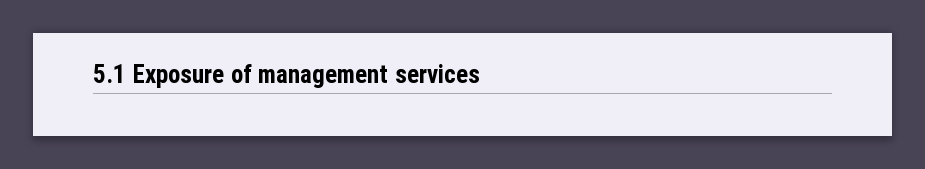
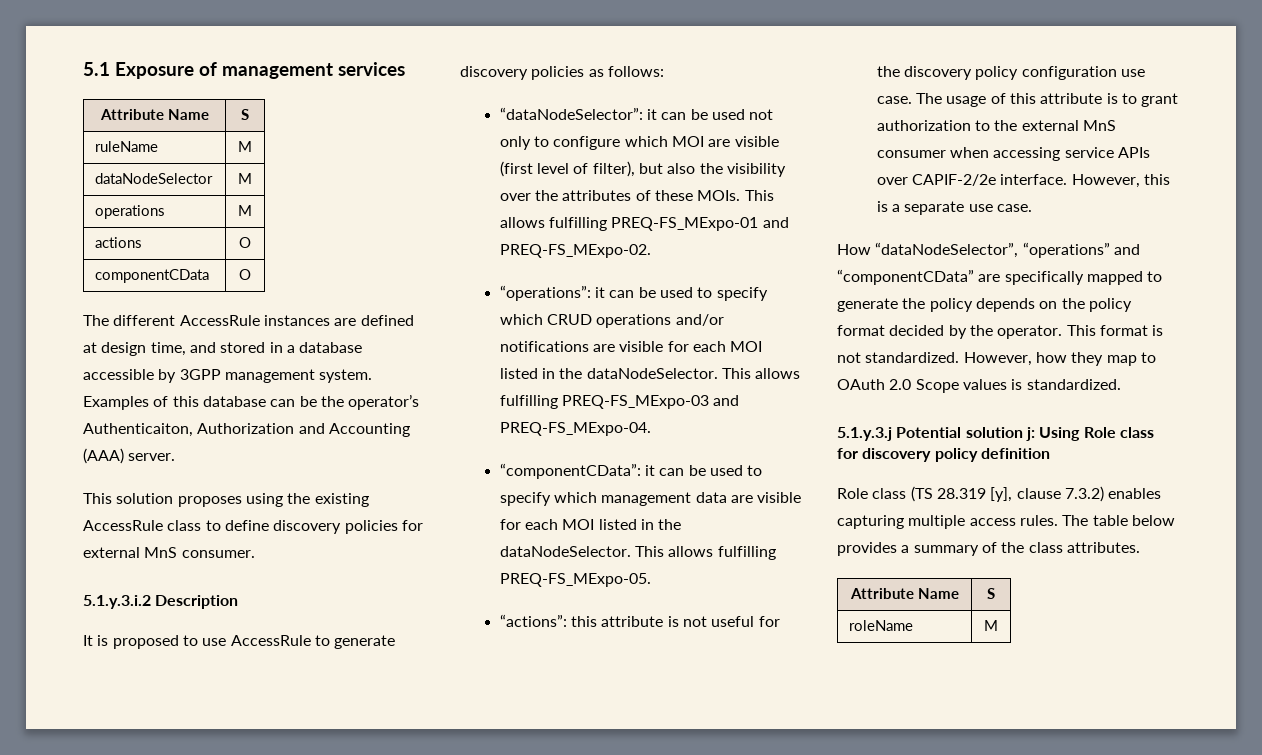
(480, 73) none -> [99,109,209,120] [241,109,249,120] [95,141,159,152] [238,141,252,152] [95,173,214,184] [238,173,252,184] [95,205,166,219] [238,205,252,216] [95,237,143,248] [239,237,251,248] [95,269,210,283] [239,269,251,280] [83,315,414,326] [83,342,363,356] [83,369,373,383] [83,394,420,410] [83,423,410,437] [83,448,176,464] [83,493,369,507] [83,520,423,534] [83,547,255,558] [83,595,239,609] [83,635,396,649] [460,66,664,80] [499,107,774,120] [499,136,779,150] [499,161,786,177] [499,190,774,201] [499,217,789,231] [499,244,651,258] [499,285,768,301] [499,314,724,328] [499,341,763,352] [499,368,801,379] [499,395,740,409] [499,422,651,436] [499,463,763,479] [499,492,802,506] [499,519,682,530] [499,546,776,560] [499,573,651,587] [499,614,780,627] [876,66,1145,80] [876,93,1179,107] [876,120,1116,131] [876,147,1150,161] [876,174,1170,188] [876,201,1032,215] [837,242,1140,258] [837,269,1163,285] [837,298,1132,312] [837,325,1164,339] [837,352,1156,366] [837,379,1121,393] [837,427,1154,441] [837,448,1050,462] [837,486,1162,502] [837,515,1175,529] [837,542,1140,556] [849,588,959,599] [987,588,995,599] [849,620,914,631] [984,620,998,631] // Attribute Name | S // ruleName | M // dataNodeSelector | M // operations | M // actions | O // componentCData | O // The different AccessRule instances are defined at design time, and stored in a database accessible by 3GPP management system. Examples of this database can be the operator’s Authenticaiton, Authorization and Accounting (AAA) server. // This solution proposes using the existing AccessRule class to define discovery policies for external MnS consumer. // 5.1.y.3.i.2 Description // It is proposed to use AccessRule to generate discovery policies as follows: // “dataNodeSelector”: it can be used not only to configure which MOI are visible (first level of filter), but also the visibility over the attributes of these MOIs. This allows fulfilling PREQ-FS_MExpo-01 and PREQ-FS_MExpo-02. // “operations”: it can be used to specify which CRUD operations and/or notifications are visible for each MOI listed in the dataNodeSelector. This allows fulfilling PREQ-FS_MExpo-03 and PREQ-FS_MExpo-04. // “componentCData”: it can be used to specify which management data are visible for each MOI listed in the dataNodeSelector. This allows fulfilling PREQ-FS_MExpo-05. // “actions”: this attribute is not useful for the discovery policy configuration use case. The usage of this attribute is to grant authorization to the external MnS consumer when accessing service APIs over CAPIF-2/2e interface. However, this is a separate use case. // How “dataNodeSelector”, “operations” and “componentCData” are specifically mapped to generate the policy depends on the policy format decided by the operator. This format is not standardized. However, how they map to OAuth 2.0 Scope values is standardized. // 5.1.y.3.j Potential solution j: Using Role class for discovery policy definition // Role class (TS 28.319 [y], clause 7.3.2) enables capturing multiple access rules. The table below provides a summary of the class attributes. // Attribute Name | S // roleName | M

